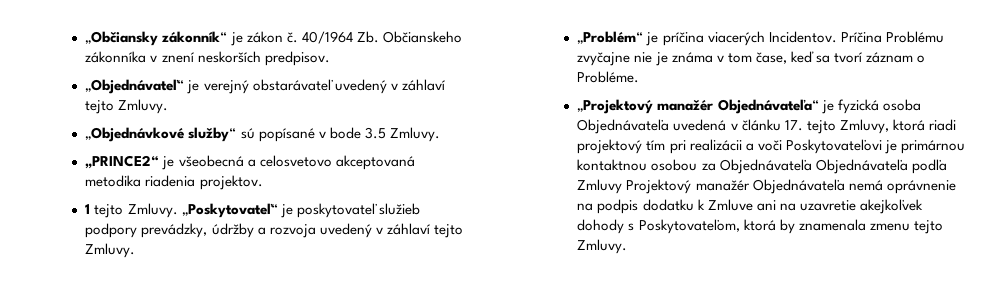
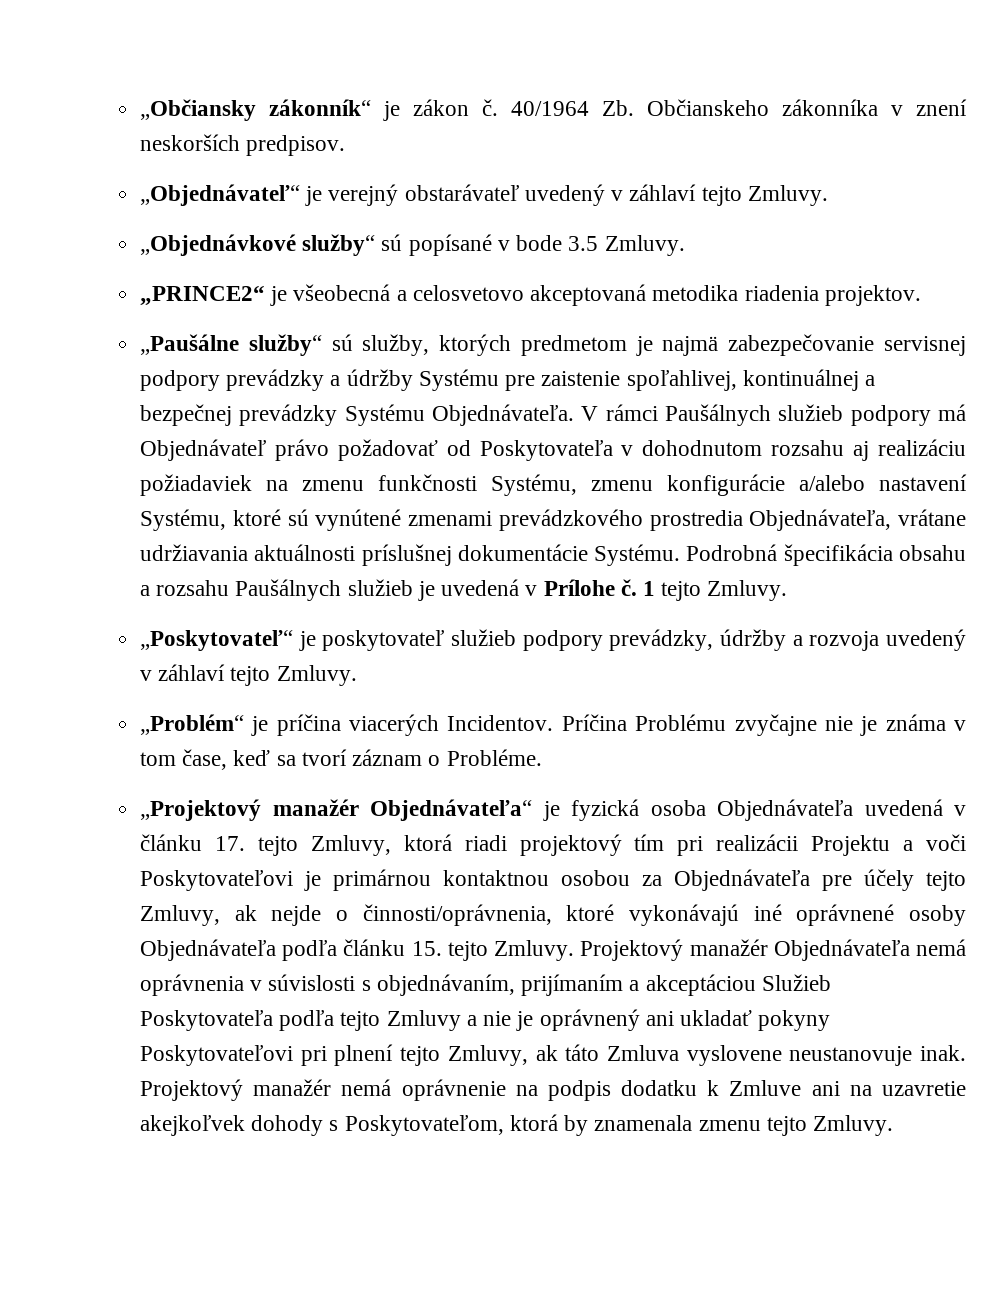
(263, 182) none -> [140,334,966,356] [140,369,875,391] [140,404,966,426] [140,439,966,461] [140,474,968,496] [140,509,967,531] [140,544,966,566] [140,579,637,601] „Paušálne služby“ sú služby, ktorých predmetom je najmä zabezpečovanie servisnej podpory prevádzky a údržby Systému pre zaistenie spoľahlivej, kontinuálnej a bezpečnej prevádzky Systému Objednávateľa. V rámci Paušálnych služieb podpory má Objednávateľ právo požadovať od Poskytovateľa v dohodnutom rozsahu aj realizáciu požiadaviek na zmenu funkčnosti Systému, zmenu konfigurácie a/alebo nastavení Systému, ktoré sú vynútené zmenami prevádzkového prostredia Objednávateľa, vrátane udržiavania aktuálnosti príslušnej dokumentácie Systému. Podrobná špecifikácia obsahu a rozsahu Paušálnych služieb je uvedená v Prílohe č.
(178, 210) none -> (788, 590) //
(742, 145) none -> [811,835,891,856] Projektu
[815,159,947,174] [577,179,845,194] Objednávateľa podľa Zmluvy Projektový manažér Objednávateľa -> [822,869,967,891] [140,904,966,926] [140,939,966,961] [140,974,831,996] [140,1009,831,1031] [140,1044,967,1066] [140,1079,332,1101] pre účely tejto Zmluvy, ak nejde o činnosti/oprávnenia, ktoré vykonávajú iné oprávnené osoby Objednávateľa podľa článku 15. tejto Zmluvy. Projektový manažér Objednávateľa nemá oprávnenia v súvislosti s objednávaním, prijímaním a akceptáciou Služieb Poskytovateľa podľa tejto Zmluvy a nie je oprávnený ani ukladať pokyny Poskytovateľovi pri plnení tejto Zmluvy, ak táto Zmluva vyslovene neustanovuje inak. Projektový manažér

